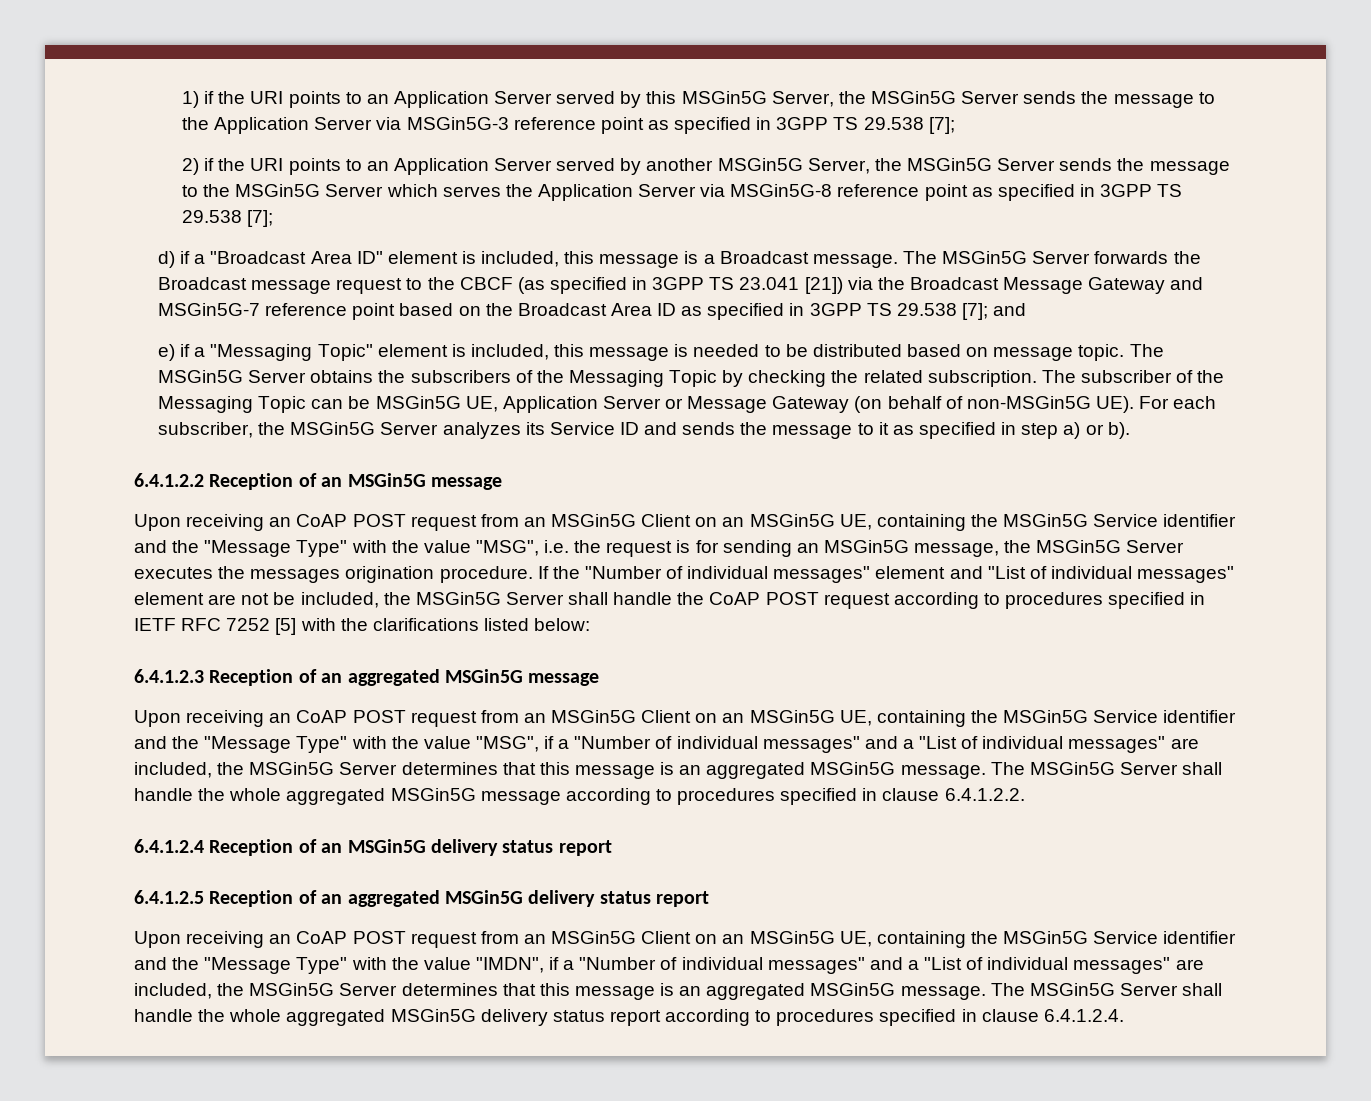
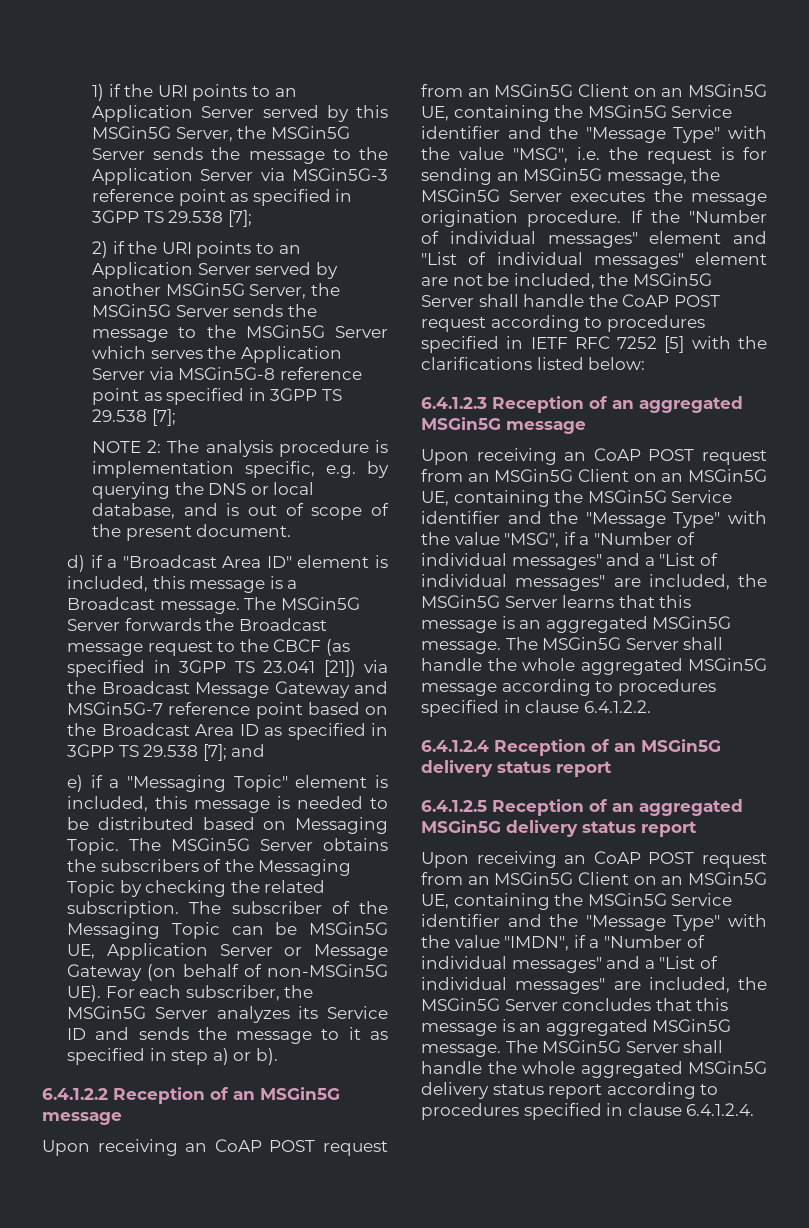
(274, 218) none -> [92,440,389,457] [92,461,389,478] [92,482,315,499] [92,503,389,520] [92,524,292,541] // NOTE 2: The analysis procedure is implementation specific, e.g. by querying the DNS or local database, and is out of scope of the present document.
[993,344,1125,361] message topic. -> [295,817,388,834] [67,838,120,855] Messaging Topic.
[250,569,341,583] messages -> [691,193,767,206] message
[401,762,498,775] determines -> [562,595,615,608] learns
[401,983,498,996] determines -> [562,998,652,1011] concludes

